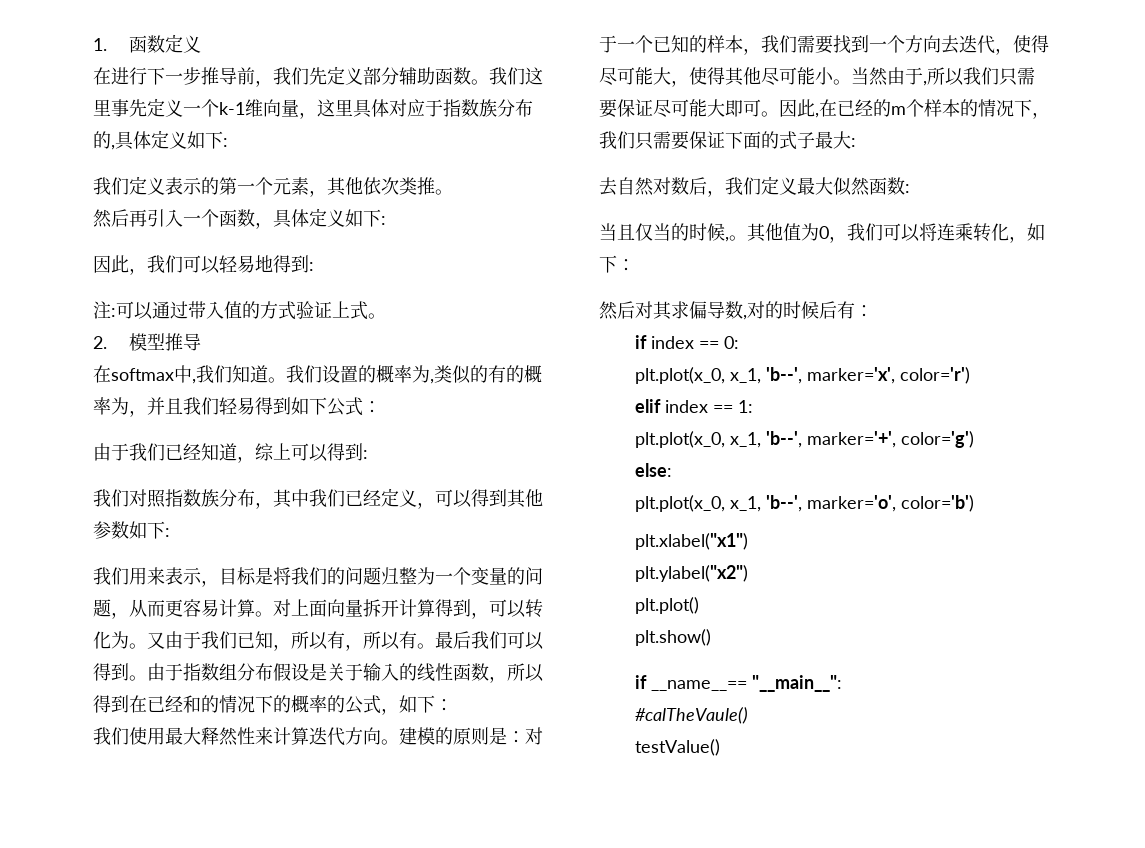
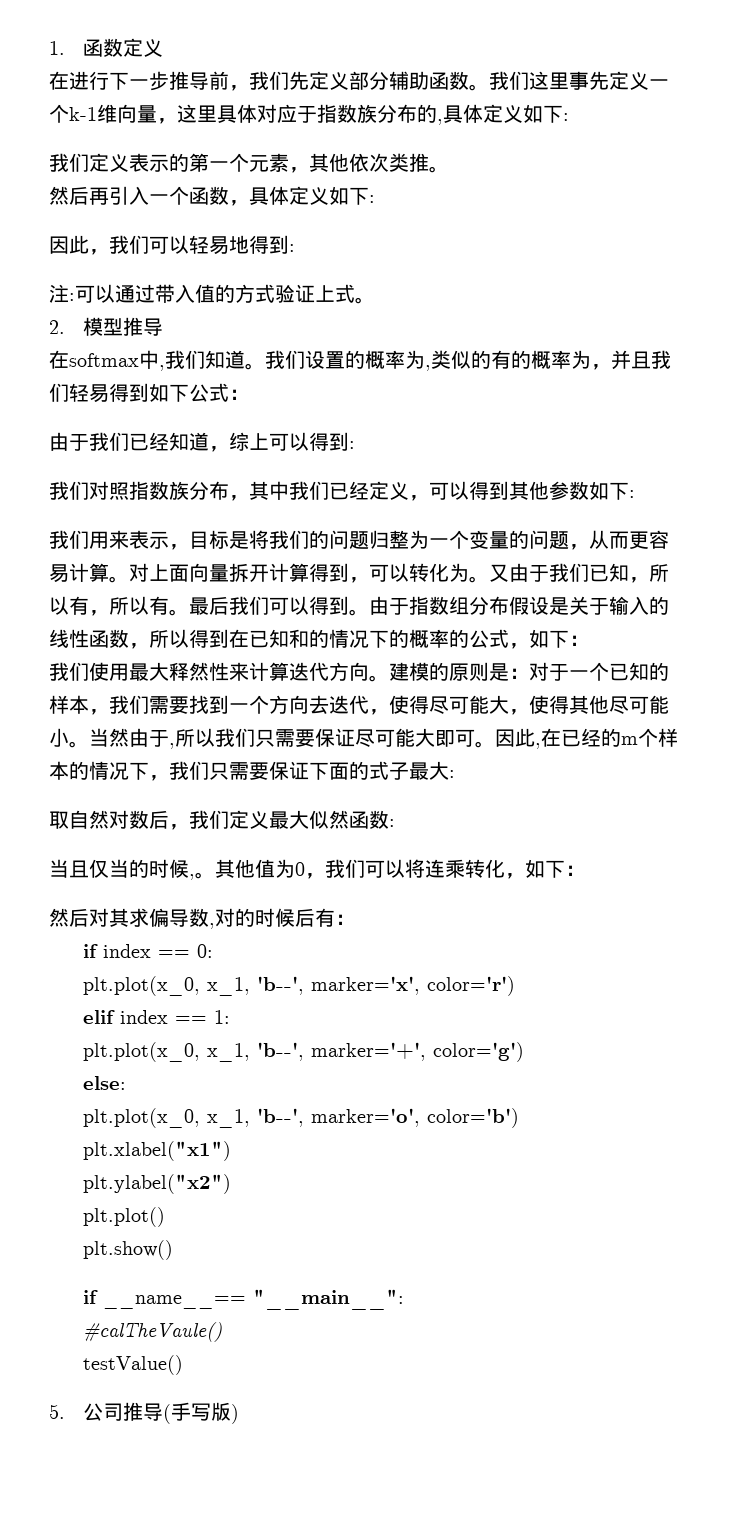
[165,695,183,712] 经 -> [269,629,289,648] 知
[599,177,617,196] 去 -> [49,811,69,829] 取
(720, 747) none -> [49,1402,239,1424] // 5.公司推导(手写版)

